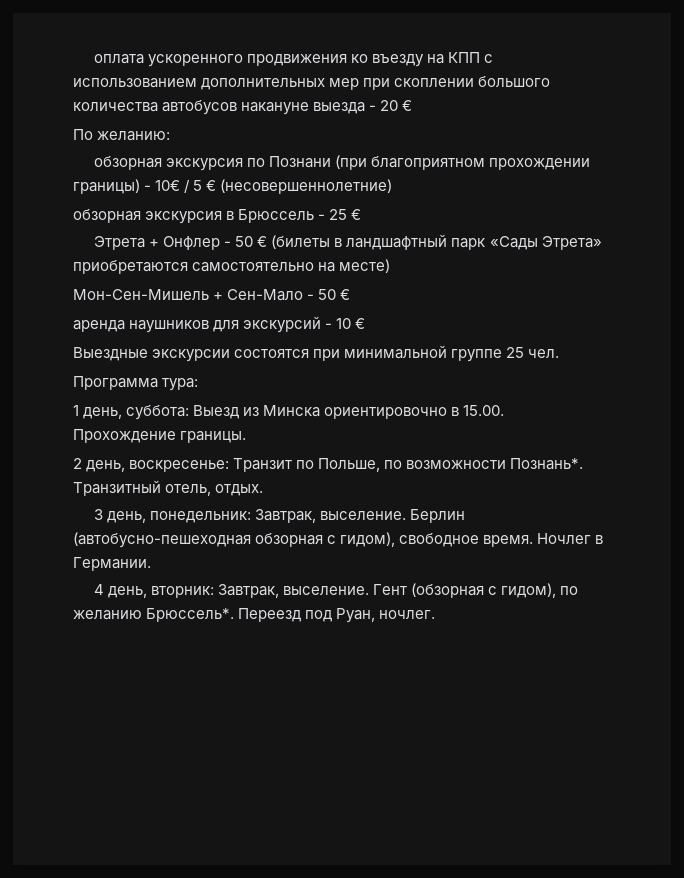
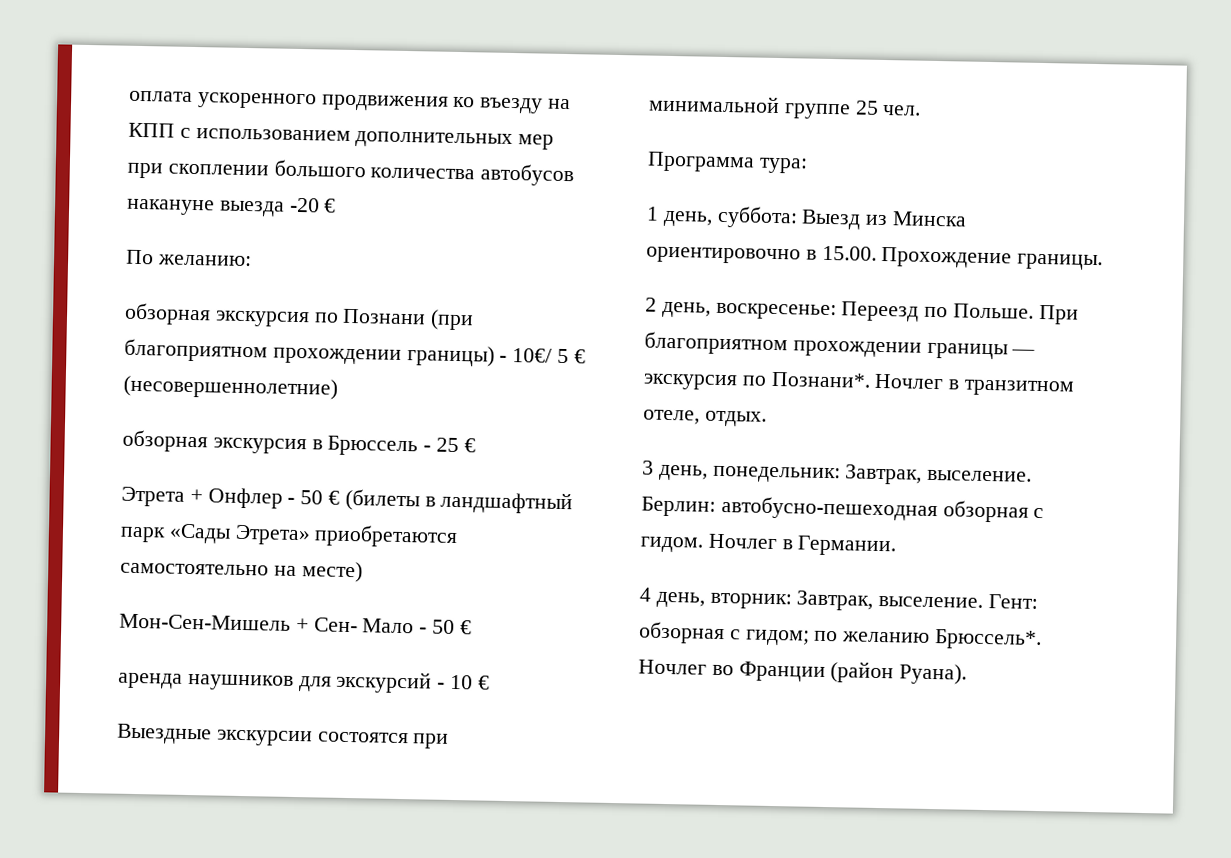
[369,100,399,111] - 20 -> [289,197,320,213] -20
[155,179,191,193] 10€ / -> [512,348,553,363] 10€/
[227,289,304,301] Сен-Мало -> [313,617,415,634] Сен- Мало
[233,458,584,472] [73,480,212,496] Транзит по Польше, по возможности Познань*. Транзитный отель, -> [841,301,1079,325] [644,331,1036,360] [643,371,1075,397] [643,409,700,425] Переезд по Польше. При благоприятном прохождении границы — экскурсия по Познани*. Ночлег в транзитном отеле,
[410,509,466,523] [73,532,534,548] Берлин (автобусно-пешеходная обзорная с гидом), свободное время. -> [641,495,1045,523] [640,536,703,553] Берлин: автобусно-пешеходная обзорная с гидом.
[373,583,579,598] [73,608,436,623] Гент (обзорная с гидом), по желанию Брюссель*. Переезд под Руан, ночлег. -> [988,594,1039,610] [638,621,1043,651] [638,659,968,685] Гент: обзорная с гидом; по желанию Брюссель*. Ночлег во Франции (район Руана).

